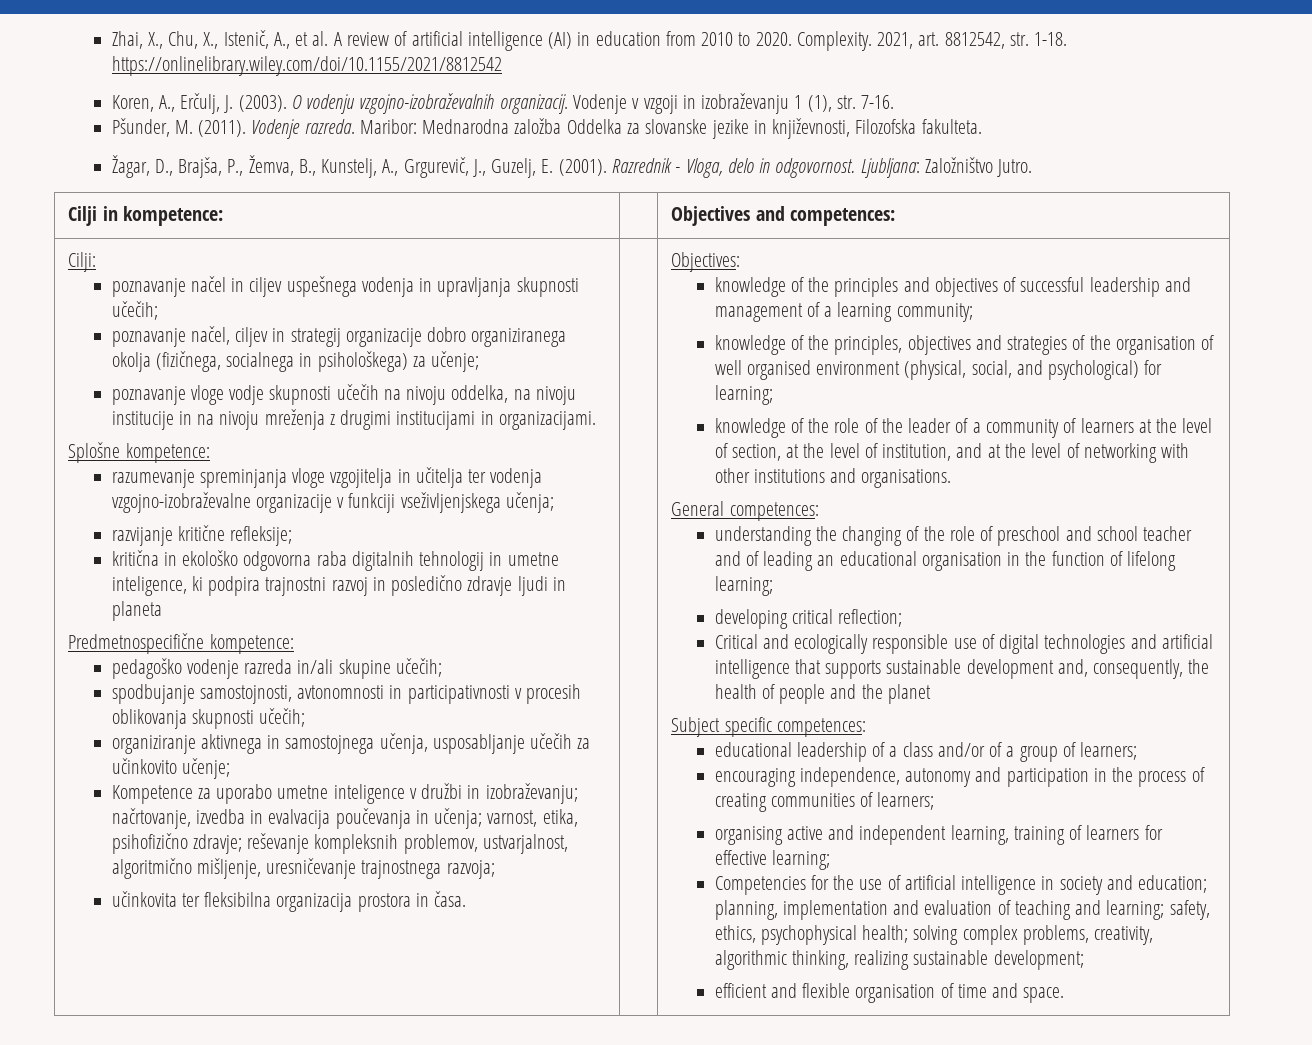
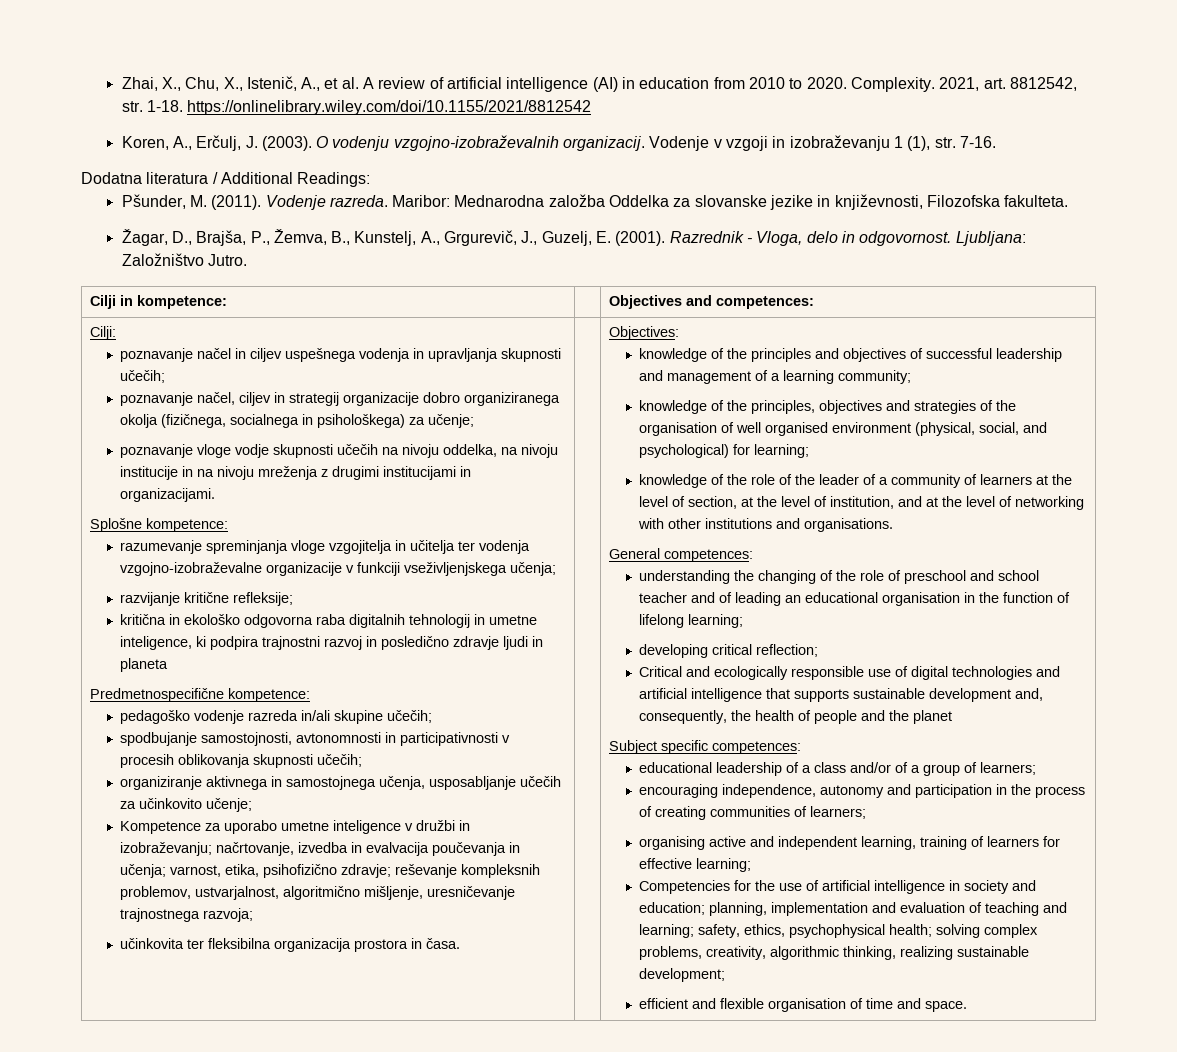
(895, 102) none -> [81,172,371,187] // Dodatna literatura / Additional Readings:

